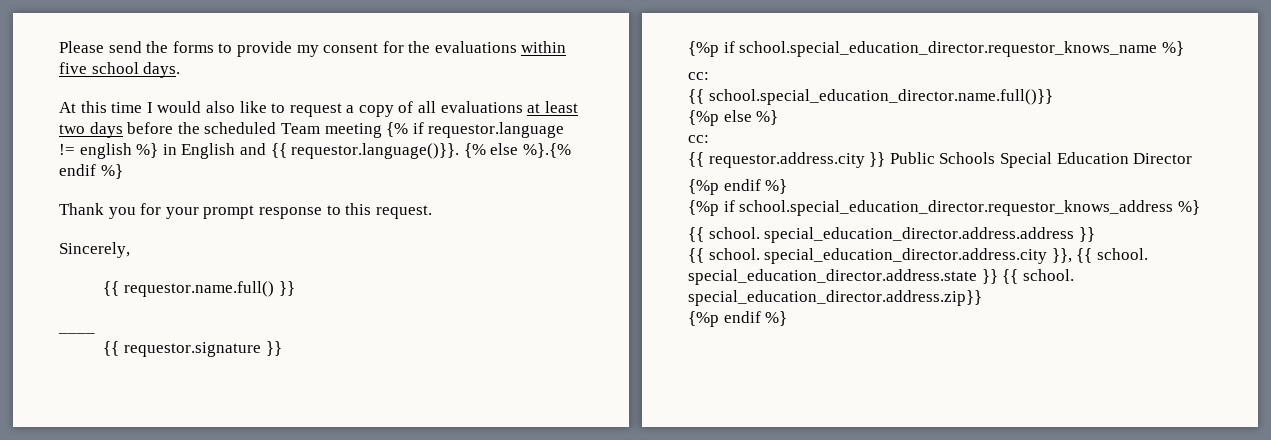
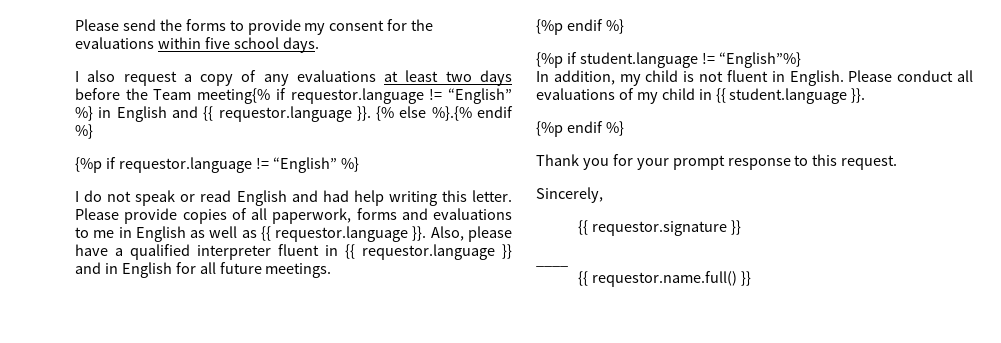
[59,101,286,113] At this time I would also like to -> [75,70,116,82] I also
[418,101,437,113] all -> [263,74,289,86] any
[204,122,565,138] [59,143,132,159] scheduled Team meeting {% if requestor.language != english -> [153,88,512,104] Team meeting{% if requestor.language != “English”
[291,143,460,159] requestor.language()}}. -> [218,106,371,122] requestor.language }}.
(123, 171) none -> [75,157,359,173] [75,190,512,206] [75,208,512,224] [75,226,512,242] [75,244,512,260] [75,262,332,278] [536,19,624,35] [536,52,801,68] [536,70,973,86] [536,88,866,104] [536,121,624,137] // {%p if requestor.language != “English” %} // I do not speak or read English and had help writing this letter. Please provide copies of all paperwork, forms and evaluations to me in English as well as {{ requestor.language }}. Also, please have a qualified interpreter fluent in {{ requestor.language }} and in English for all future meetings. // {%p endif %} // {%p if student.language != “English”%} // In addition, my child is not fluent in English. Please conduct all evaluations of my child in {{ student.language }}. // {%p endif %}
[124,281,275,297] requestor.name.full() -> [591,221,727,236] requestor.signature
[124,341,282,357] [688,41,1184,57] [688,72,709,80] [688,89,1053,105] [688,110,779,126] [688,135,709,143] [688,152,1193,168] [688,179,788,195] [688,200,1200,216] [688,227,1095,243] [688,248,1148,264] [688,269,1074,285] [688,290,982,306] [688,311,788,327] requestor.signature }} // {%p if school.special_education_director.requestor_knows_name %} // cc: // {{ school.special_education_director.name.full()}} // {%p else %} // cc: // {{ requestor.address.city }} Public Schools Special Education Director // {%p endif %} // {%p if school.special_education_director.requestor_knows_address %} // {{ school. special_education_director.address.address }} // {{ school. special_education_director.address.city }}, {{ school. special_education_director.address.state }} {{ school. special_education_director.address.zip}} // {%p endif %} -> [591,271,751,287] requestor.name.full() }}

